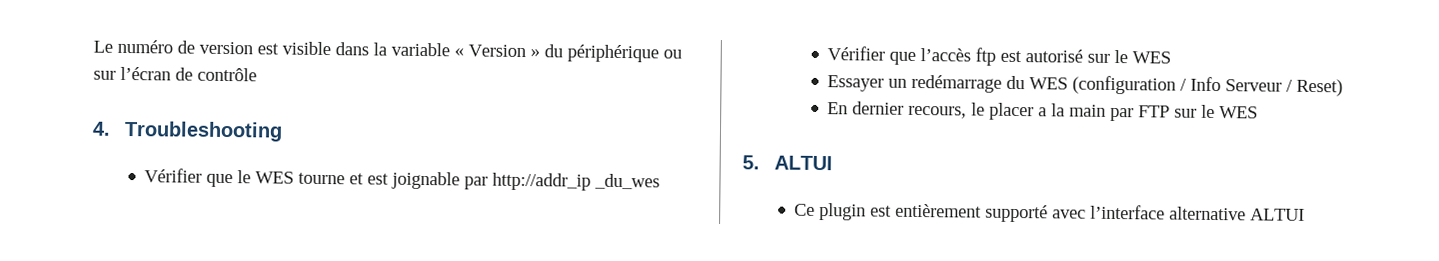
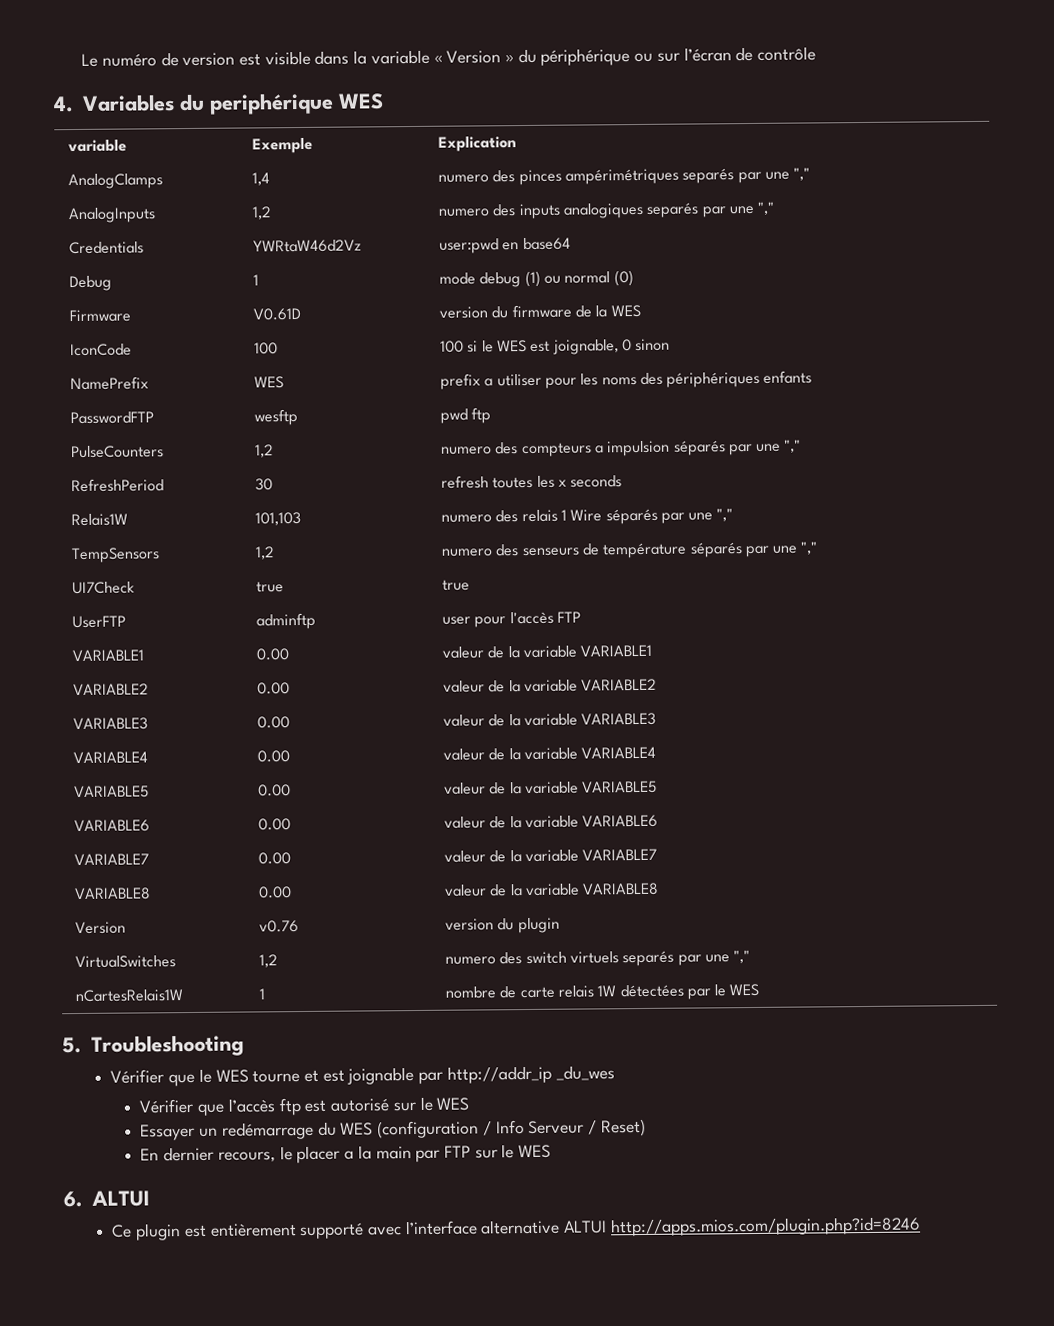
(111, 128) none -> [82,92,385,115] [67,139,127,153] [251,137,313,154] [437,136,517,152] [67,173,163,190] [251,172,270,186] [437,167,811,186] [67,207,156,224] [251,206,272,220] [437,201,776,220] [68,241,144,255] [252,239,362,253] [438,237,571,254] [68,275,112,292] [252,274,259,286] [438,270,634,288] [68,309,131,323] [252,307,301,321] [438,304,641,319] [69,343,132,357] [253,342,278,355] [439,338,671,355] [69,376,149,391] [253,376,284,389] [439,370,813,390] [69,411,154,425] [253,409,298,426] [439,407,492,424] [70,445,164,459] [254,444,274,458] [440,439,802,458] [70,478,164,493] [254,478,273,491] [440,475,623,489] [70,513,128,527] [254,512,301,526] [440,508,734,525] [70,547,160,564] [254,546,275,560] [440,541,819,559] [71,581,135,595] [255,581,284,593] [441,579,470,591] [71,615,126,629] [255,612,316,630] [441,611,581,628] [71,649,144,662] [255,648,289,661] [441,644,653,659] [72,683,149,696] [256,682,290,695] [442,678,658,693] [72,717,148,731] [256,716,290,729] [442,712,657,727] [72,751,148,764] [256,750,290,763] [442,746,657,761] [73,785,149,799] [257,784,291,797] [443,780,658,795] [73,819,150,833] [257,818,291,831] [443,814,659,829] [73,853,149,866] [257,852,291,865] [443,848,658,863] [73,887,151,901] [257,886,292,899] [443,882,660,897] [74,921,126,935] [258,920,299,933] [444,917,560,934] [74,955,176,969] [258,954,278,968] [444,950,751,967] [74,989,183,1003] [258,988,265,1000] [444,983,760,1000] [62,1036,82,1054] Variables du periphérique WES // variable | Exemple | Explication // AnalogClamps | 1,4 | numero des pinces ampérimétriques separés par une "," // AnalogInputs | 1,2 | numero des inputs analogiques separés par une "," // Credentials | YWRtaW46d2Vz | user:pwd en base64 // Debug | 1 | mode debug (1) ou normal (0) // Firmware | V0.61D | version du firmware de la WES // IconCode | 100 | 100 si le WES est joignable, 0 sinon // NamePrefix | WES | prefix a utiliser pour les noms des périphériques enfants // PasswordFTP | wesftp | pwd ftp // PulseCounters | 1,2 | numero des compteurs a impulsion séparés par une "," // RefreshPeriod | 30 | refresh toutes les x seconds // Relais1W | 101,103 | numero des relais 1 Wire séparés par une "," // TempSensors | 1,2 | numero des senseurs de température séparés par une "," // UI7Check | true | true // UserFTP | adminftp | user pour l'accès FTP // VARIABLE1 | 0.00 | valeur de la variable VARIABLE1 // VARIABLE2 | 0.00 | valeur de la variable VARIABLE2 // VARIABLE3 | 0.00 | valeur de la variable VARIABLE3 // VARIABLE4 | 0.00 | valeur de la variable VARIABLE4 // VARIABLE5 | 0.00 | valeur de la variable VARIABLE5 // VARIABLE6 | 0.00 | valeur de la variable VARIABLE6 // VARIABLE7 | 0.00 | valeur de la variable VARIABLE7 // VARIABLE8 | 0.00 | valeur de la variable VARIABLE8 // Version | v0.76 | version du plugin // VirtualSwitches | 1,2 | numero des switch virtuels separés par une "," // nCartesRelais1W | 1 | nombre de carte relais 1W détectées par le WES // 5.
[742,155,760,170] 5. -> [63,1190,83,1208] 6.
(1306, 214) none -> [609,1216,921,1237] http://apps.mios.com/plugin.php?id=8246

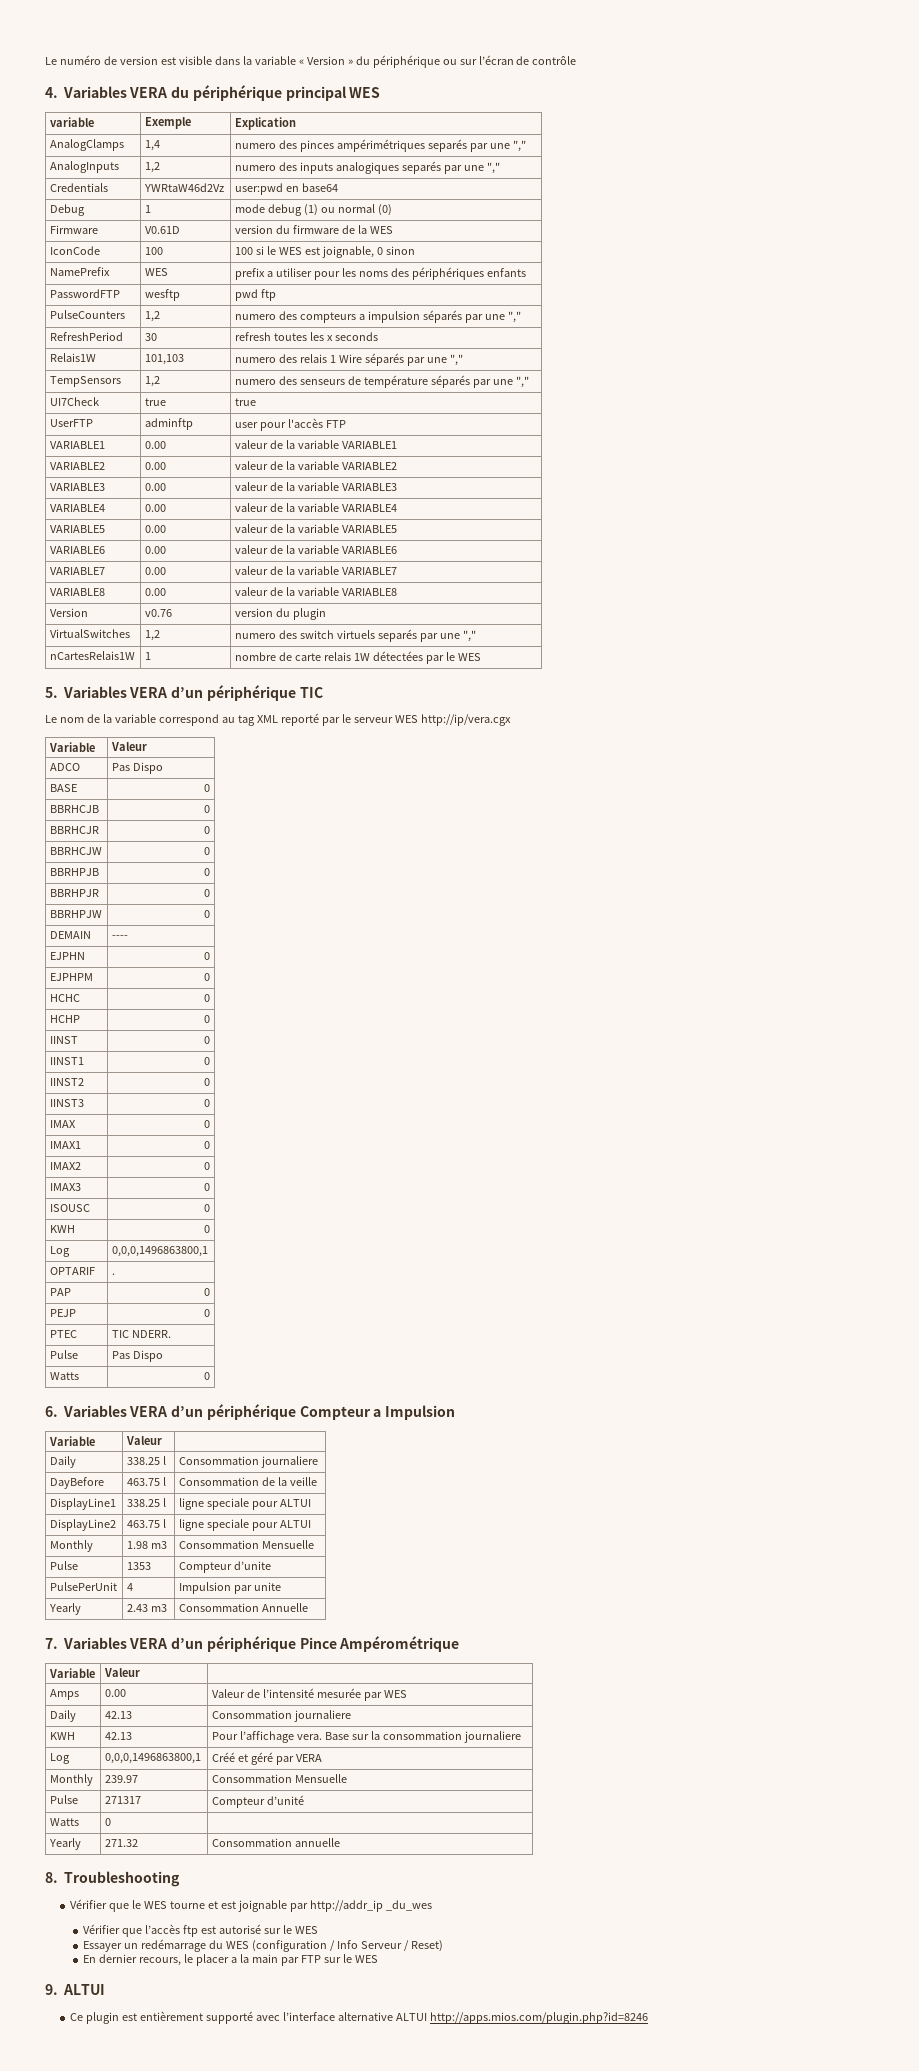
[179,92,335,115] du periphérique -> [129,85,347,101] VERA du périphérique principal
(82, 1045) none -> [62,685,323,701] [45,713,511,726] [48,742,95,752] [110,742,147,751] [49,763,80,771] [111,762,163,774] [49,784,77,792] [204,784,211,792] [49,805,99,813] [204,805,211,813] [49,826,99,834] [204,826,211,834] [49,847,102,855] [204,847,211,855] [49,868,99,876] [204,868,211,876] [49,889,99,897] [204,889,211,897] [49,910,102,918] [204,910,211,918] [49,931,91,939] [111,935,128,939] [49,952,85,960] [204,952,211,960] [49,973,93,981] [204,973,211,981] [49,994,80,1002] [204,994,211,1002] [49,1015,80,1023] [204,1015,211,1023] [49,1036,78,1044] [204,1036,211,1044] [49,1057,84,1065] [204,1057,211,1065] [49,1078,84,1086] [204,1078,211,1086] [49,1099,84,1107] [204,1099,211,1107] [49,1120,76,1128] [204,1120,211,1128] [49,1141,81,1149] [204,1141,211,1149] [49,1162,81,1170] [204,1162,211,1170] [49,1183,81,1191] [204,1183,211,1191] [49,1204,90,1212] [204,1204,211,1212] [49,1225,75,1233] [204,1225,211,1233] [49,1246,70,1257] [111,1246,208,1257] [49,1267,95,1275] [111,1273,115,1275] [49,1288,71,1296] [204,1288,211,1296] [49,1309,76,1317] [204,1309,211,1317] [49,1330,77,1338] [111,1330,171,1338] [49,1350,78,1359] [111,1350,163,1362] [49,1372,79,1380] [204,1372,211,1380] [45,1404,456,1420] [48,1436,95,1446] [125,1436,162,1445] [49,1456,76,1468] [126,1456,166,1465] [178,1456,318,1468] [49,1477,104,1489] [126,1477,166,1486] [178,1477,317,1486] [49,1498,116,1510] [126,1498,166,1507] [178,1498,311,1510] [49,1519,116,1531] [126,1519,166,1528] [178,1519,311,1531] [49,1540,93,1552] [126,1541,167,1549] [178,1540,314,1549] [49,1561,78,1570] [126,1562,151,1570] [178,1561,271,1573] [49,1582,117,1591] [126,1583,133,1591] [178,1582,281,1594] [48,1603,81,1615] [126,1604,167,1612] [178,1603,308,1612] [45,1636,460,1652] [48,1668,95,1678] [103,1668,140,1677] [49,1689,79,1700] [104,1689,126,1697] [211,1688,407,1701] [49,1710,76,1722] [104,1711,132,1719] [211,1710,351,1722] [49,1732,75,1740] [104,1732,132,1740] [211,1731,521,1743] [49,1753,70,1764] [104,1753,201,1764] [211,1752,322,1765] [49,1774,93,1786] [104,1775,138,1783] [211,1774,347,1783] [49,1795,78,1804] [104,1796,141,1804] [211,1795,304,1808] [49,1818,79,1826] [104,1818,111,1826] [48,1838,81,1850] [104,1839,138,1847] [211,1838,340,1847] [45,1872,58,1883] Variables VERA d’un périphérique TIC // Le nom de la variable correspond au tag XML reporté par le serveur WES http://ip/vera.cgx // Variable | Valeur // ADCO | Pas Dispo // BASE | 0 // BBRHCJB | 0 // BBRHCJR | 0 // BBRHCJW | 0 // BBRHPJB | 0 // BBRHPJR | 0 // BBRHPJW | 0 // DEMAIN | ---- // EJPHN | 0 // EJPHPM | 0 // HCHC | 0 // HCHP | 0 // IINST | 0 // IINST1 | 0 // IINST2 | 0 // IINST3 | 0 // IMAX | 0 // IMAX1 | 0 // IMAX2 | 0 // IMAX3 | 0 // ISOUSC | 0 // KWH | 0 // Log | 0,0,0,1496863800,1 // OPTARIF | . // PAP | 0 // PEJP | 0 // PTEC | TIC NDERR. // Pulse | Pas Dispo // Watts | 0 // 6. Variables VERA d’un périphérique Compteur a Impulsion // Variable | Valeur | // Daily | 338.25 l | Consommation journaliere // DayBefore | 463.75 l | Consommation de la veille // DisplayLine1 | 338.25 l | ligne speciale pour ALTUI // DisplayLine2 | 463.75 l | ligne speciale pour ALTUI // Monthly | 1.98 m3 | Consommation Mensuelle // Pulse | 1353 | Compteur d’unite // PulsePerUnit | 4 | Impulsion par unite // Yearly | 2.43 m3 | Consommation Annuelle // 7. Variables VERA d’un périphérique Pince Ampérométrique // Variable | Valeur | // Amps | 0.00 | Valeur de l’intensité mesurée par WES // Daily | 42.13 | Consommation journaliere // KWH | 42.13 | Pour l’affichage vera. Base sur la consommation journaliere // Log | 0,0,0,1496863800,1 | Créé et géré par VERA // Monthly | 239.97 | Consommation Mensuelle // Pulse | 271317 | Compteur d’unité // Watts | 0 | // Yearly | 271.32 | Consommation annuelle // 8.
[63,1190,83,1208] 6. -> [45,1984,58,1995] 9.

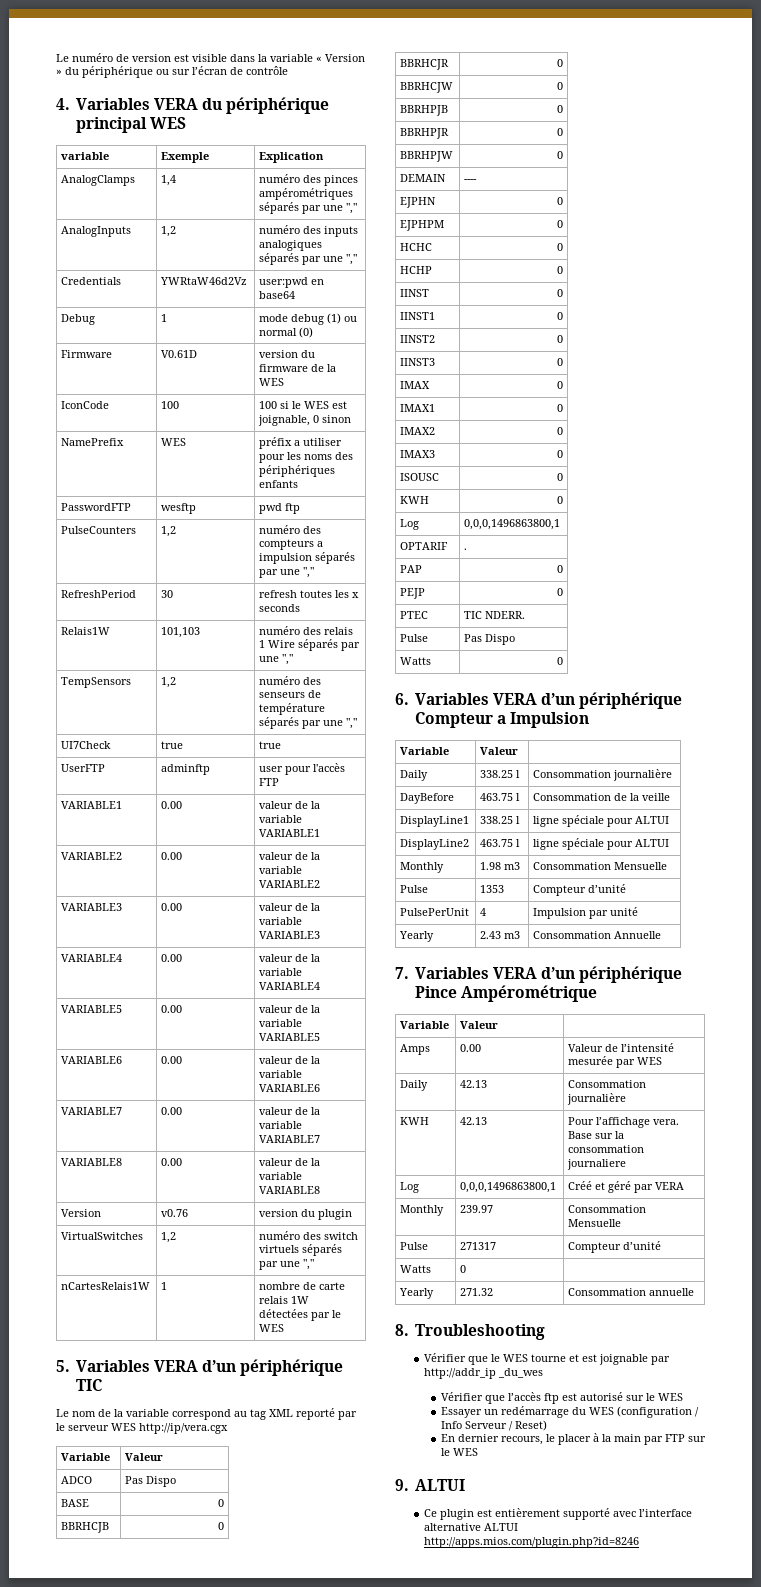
[234,143,276,149] numero -> [259,174,301,183] numéro
[336,139,467,152] ampérimétriques separés -> [259,188,354,200] [259,202,300,214] ampérométriques séparés
[234,165,276,171] numero -> [259,225,301,234] numéro
[401,161,441,174] separés -> [259,253,300,265] séparés
[234,268,265,280] prefix -> [259,437,293,449] préfix
[234,314,276,320] numero -> [259,525,301,534] numéro
[234,357,276,363] numero -> [259,626,301,635] numéro
[234,379,276,385] numero -> [259,676,301,685] numéro
[234,633,276,639] numero -> [259,1231,301,1240] numéro
[377,629,417,642] separés -> [302,1244,343,1256] séparés
[260,1456,318,1468] journaliere -> [613,769,673,781] journalière
[206,1498,249,1510] speciale -> [562,815,605,827] spéciale
[206,1519,249,1531] speciale -> [562,838,605,850] spéciale
[233,1561,271,1570] d’unite -> [588,884,627,893] d’unité
[253,1582,281,1591] unite -> [610,907,639,916] unité
[293,1710,351,1722] journaliere -> [567,1093,627,1105] journalière
[230,1957,237,1963] a -> [592,1433,599,1442] à

